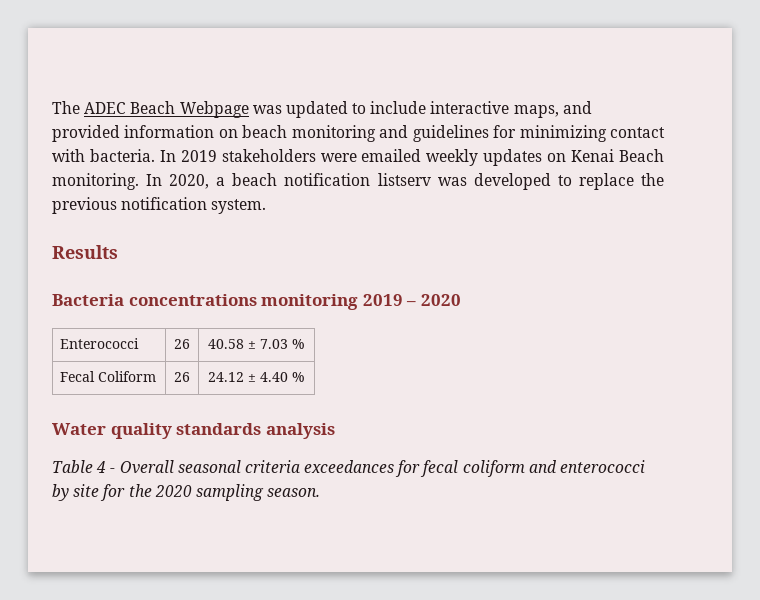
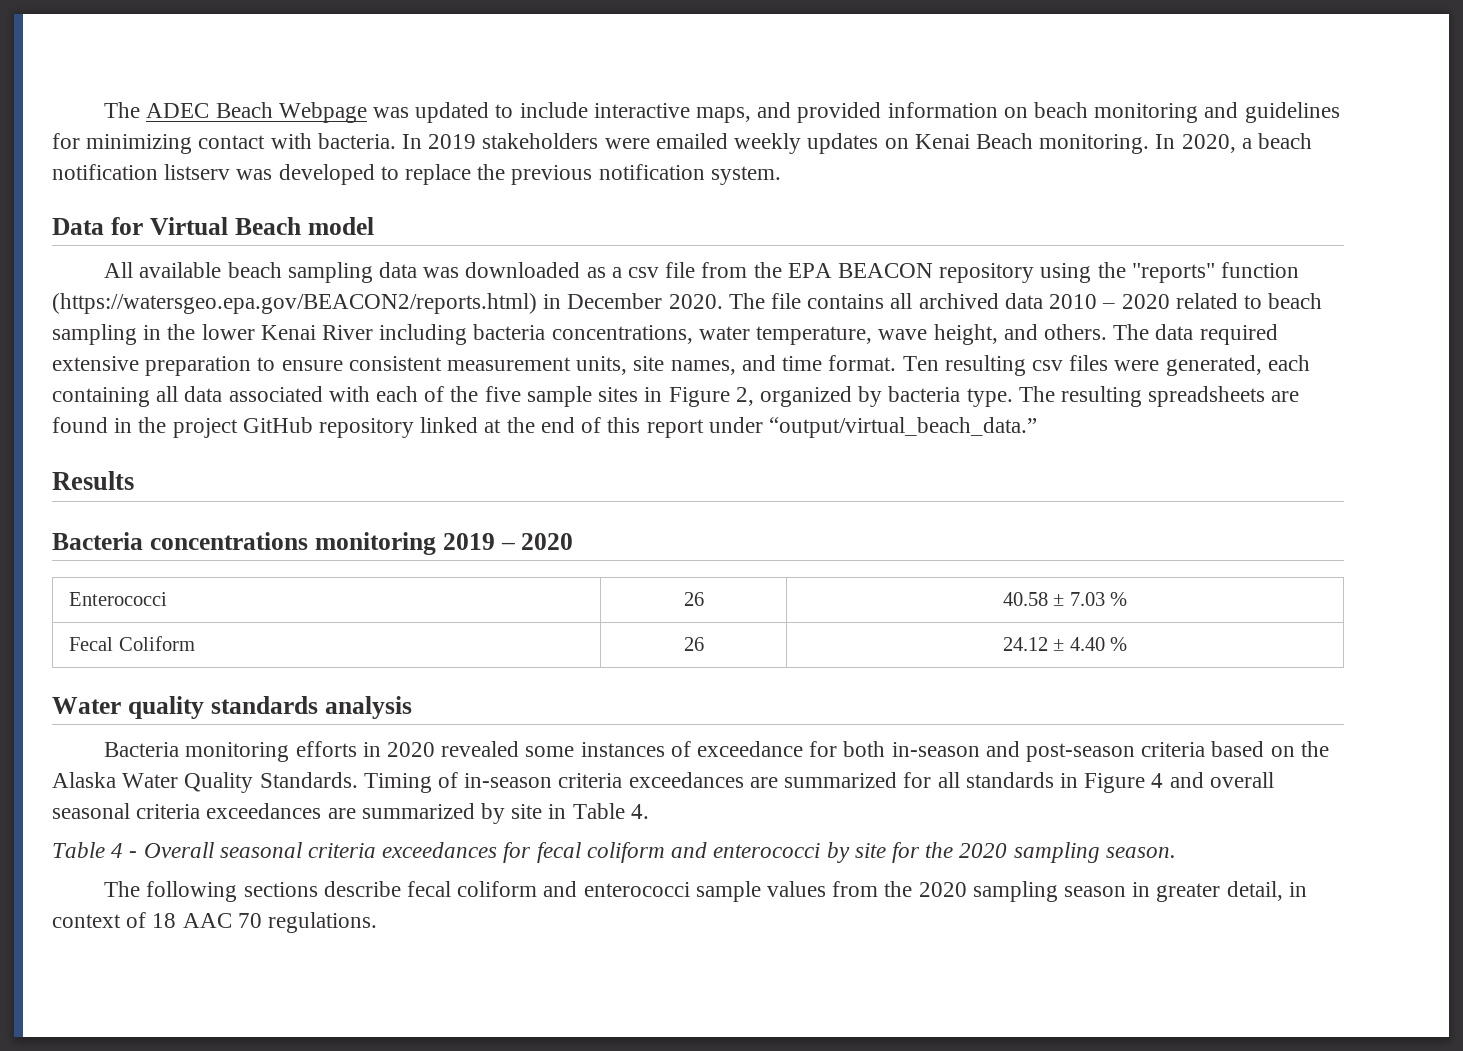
(267, 206) none -> [52,217,374,235] [104,262,1300,283] [52,293,1323,314] [52,324,1278,345] [52,355,1310,376] [52,386,1300,407] [52,417,1037,438] // Data for Virtual Beach model // All available beach sampling data was downloaded as a csv file from the EPA BEACON repository using the "reports" function (https://watersgeo.epa.gov/BEACON2/reports.html) in December 2020. The file contains all archived data 2010 – 2020 related to beach sampling in the lower Kenai River including bacteria concentrations, water temperature, wave height, and others. The data required extensive preparation to ensure consistent measurement units, site names, and time format. Ten resulting csv files were generated, each containing all data associated with each of the five sample sites in Figure 2, organized by bacteria type. The resulting spreadsheets are found in the project GitHub repository linked at the end of this report under “output/virtual_beach_data.”
(335, 431) none -> [104,741,1329,762] [52,772,1274,793] [52,803,649,824] // Bacteria monitoring efforts in 2020 revealed some instances of exceedance for both in-season and post-season criteria based on the Alaska Water Quality Standards. Timing of in-season criteria exceedances are summarized for all standards in Figure 4 and overall seasonal criteria exceedances are summarized by site in Table 4.
(321, 492) none -> [104,881,1307,902] [52,912,378,933] // The following sections describe fecal coliform and enterococci sample values from the 2020 sampling season in greater detail, in context of 18 AAC 70 regulations.

